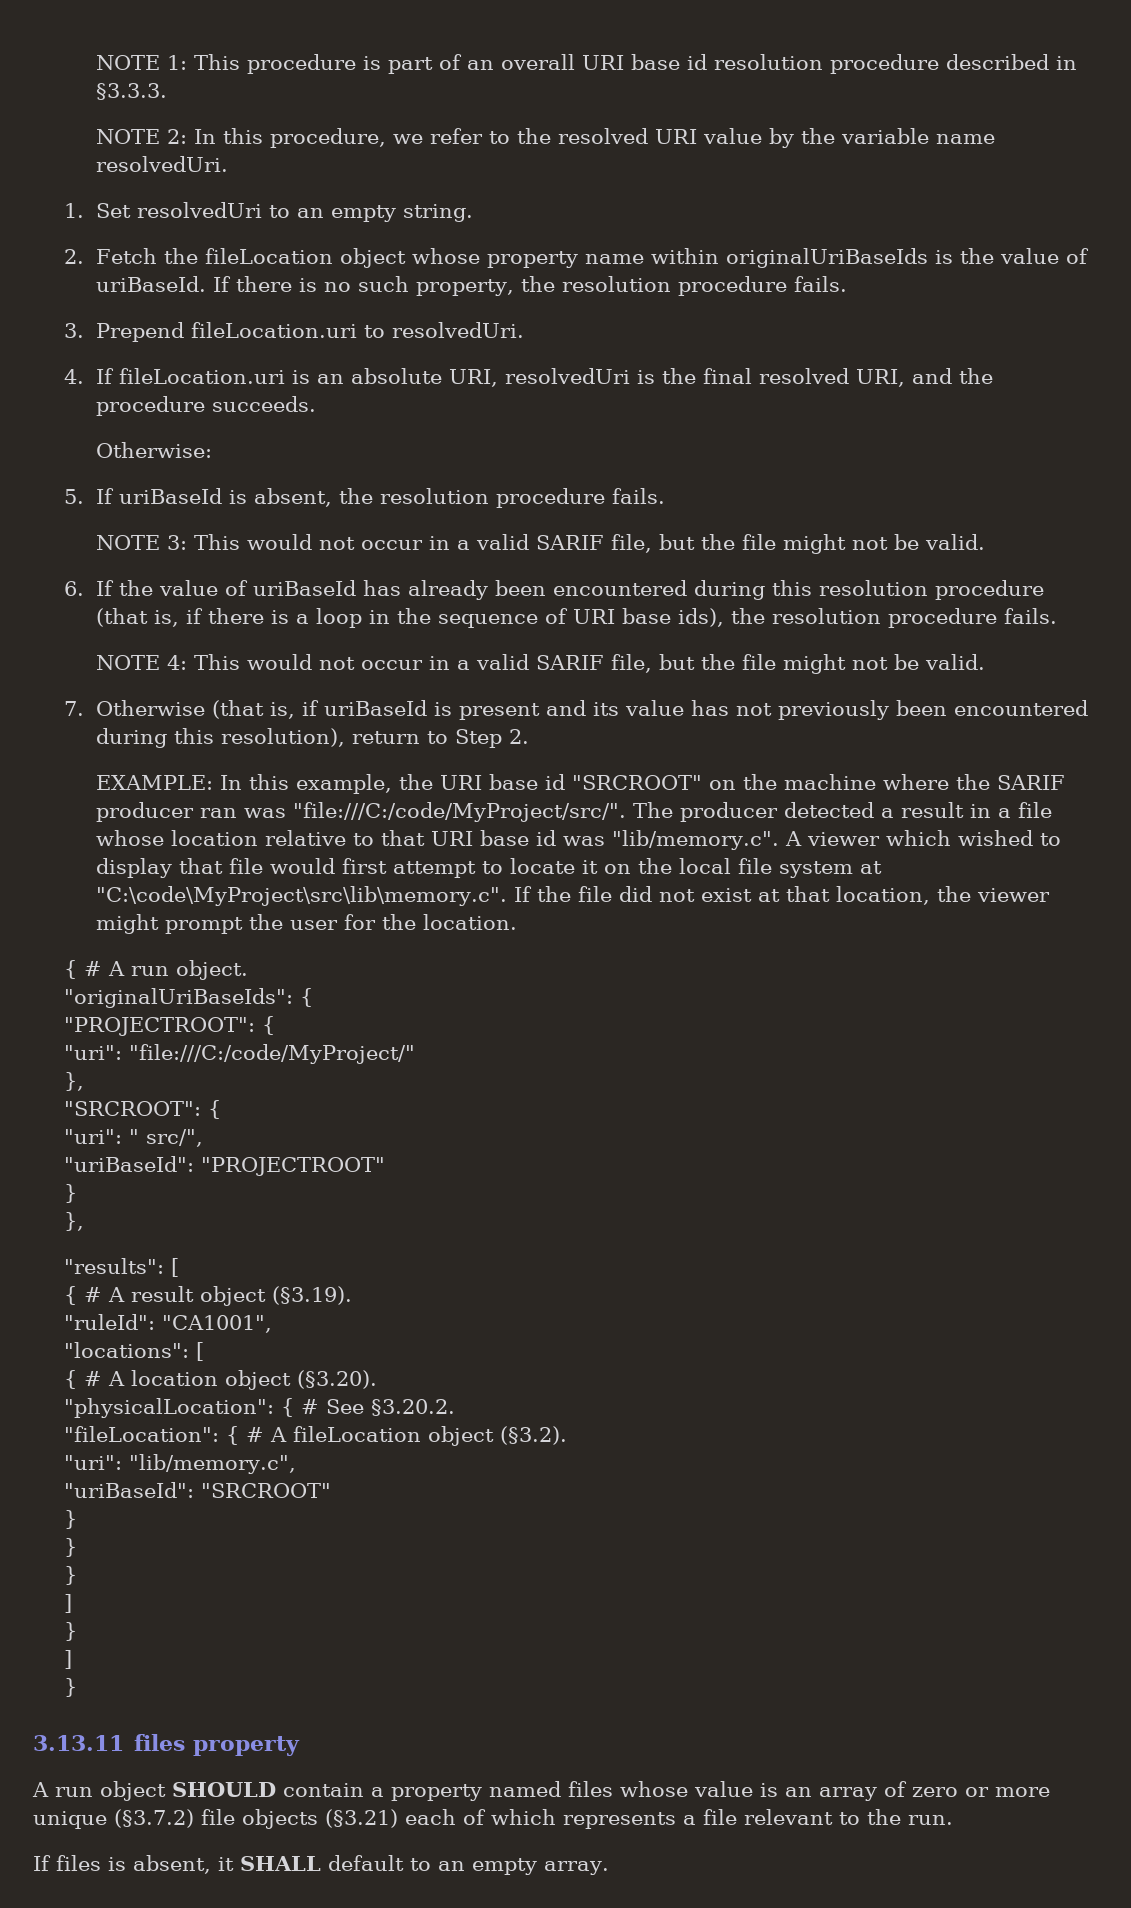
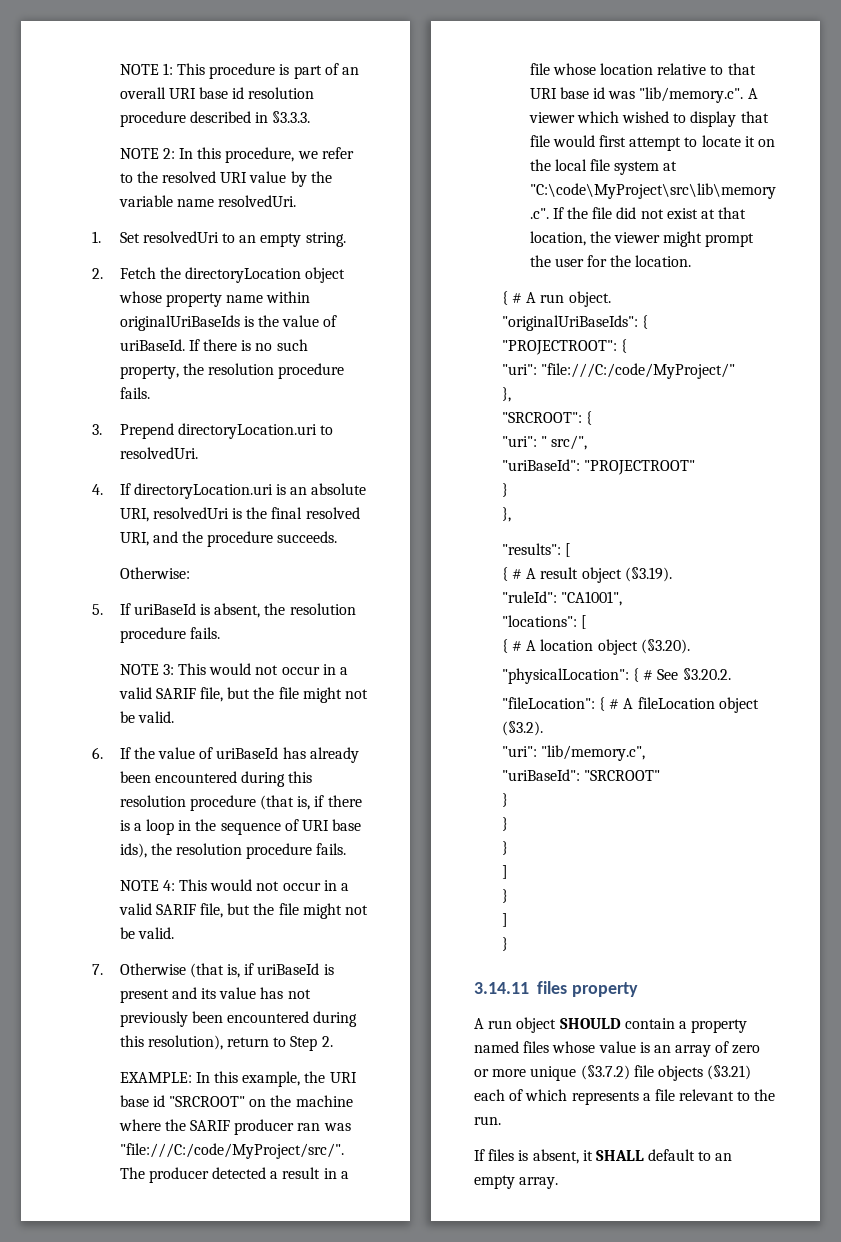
[204,248,333,264] fileLocation -> [185,267,302,283] directoryLocation
[190,322,357,338] fileLocation.uri -> [177,423,317,439] directoryLocation.uri
[118,368,285,384] fileLocation.uri -> [133,483,273,499] directoryLocation.uri
[33,1735,124,1751] 3.13.11 -> [474,982,529,994] 3.14.11

